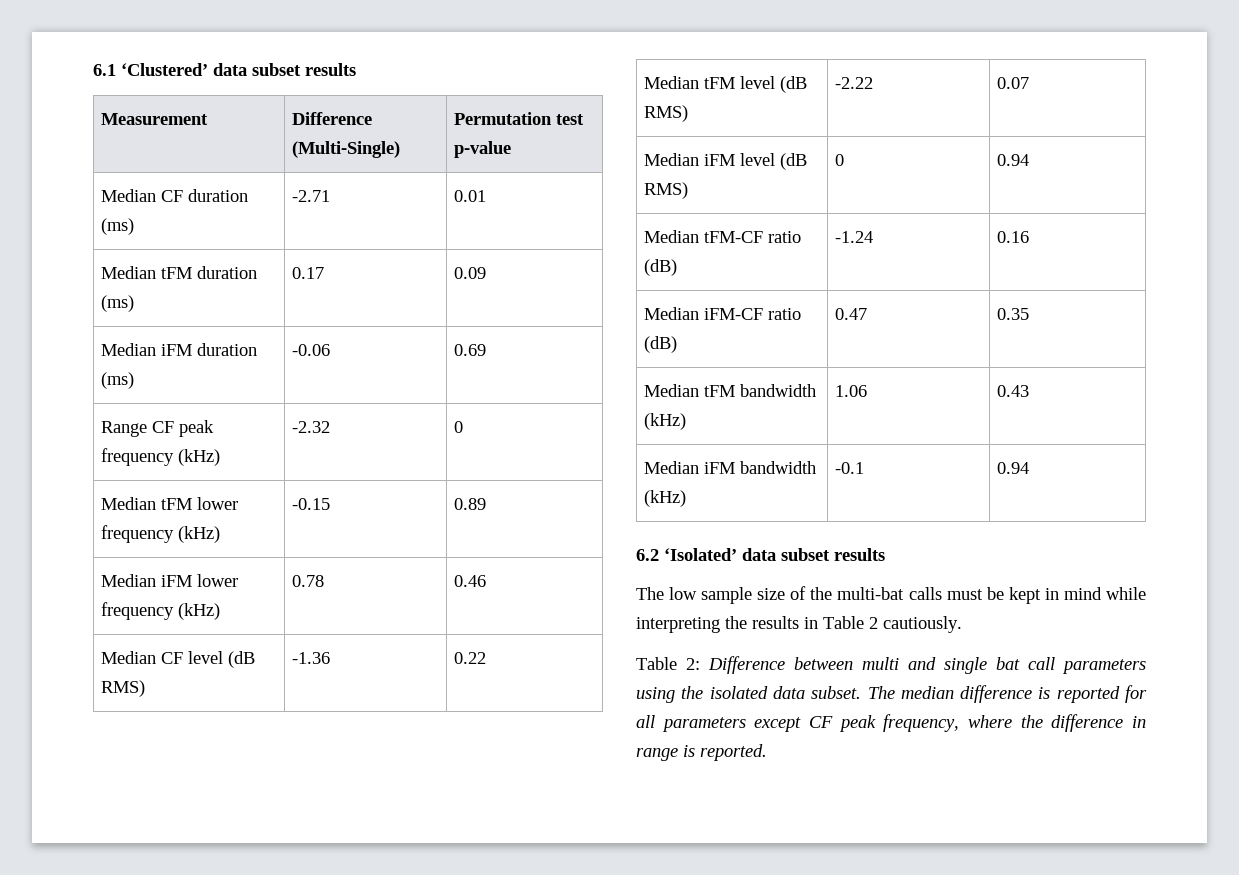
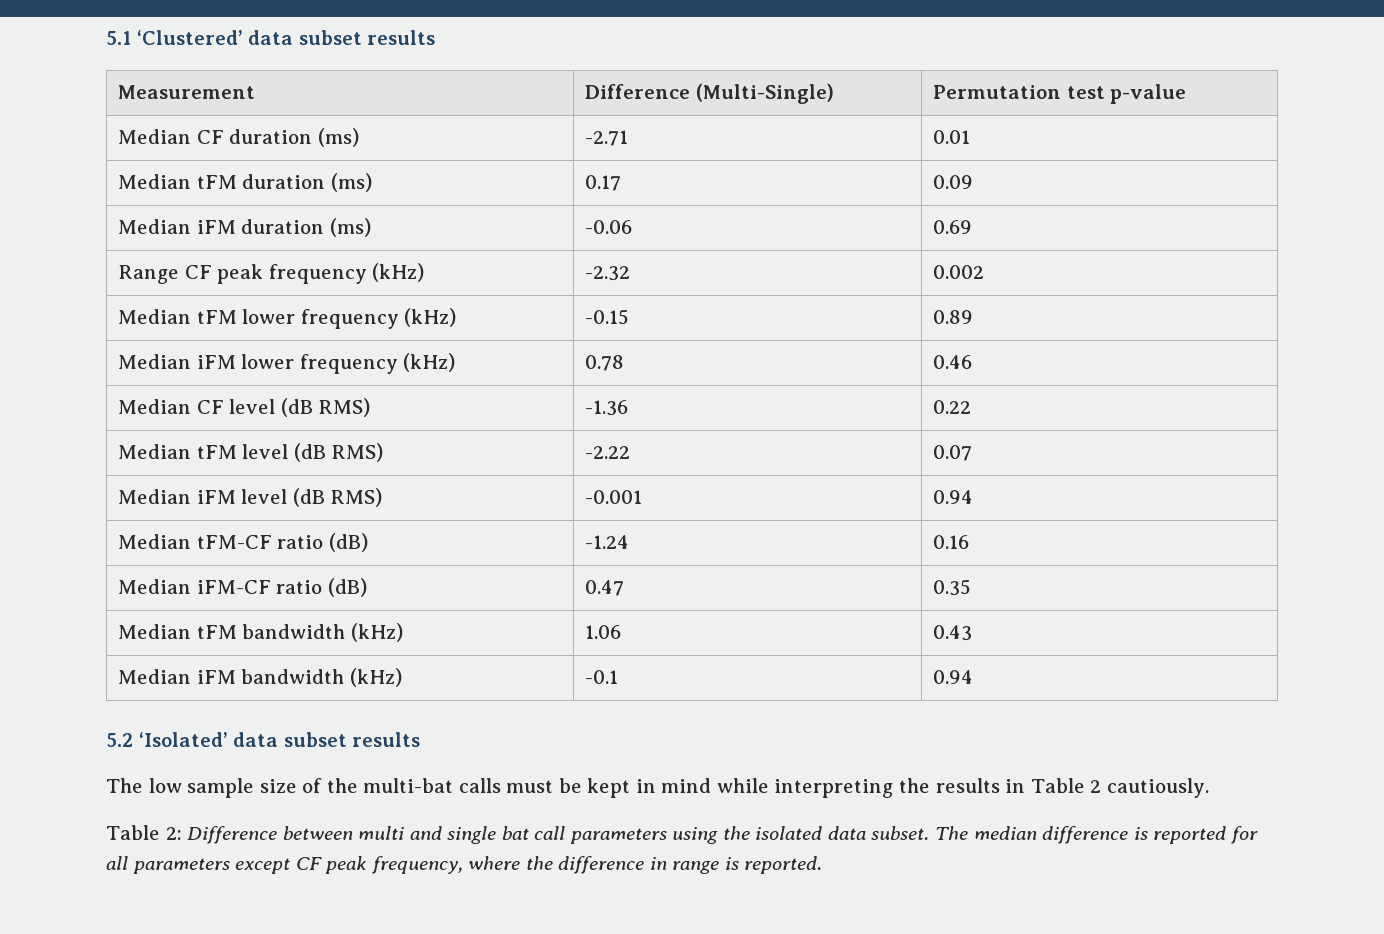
[93,64,116,76] 6.1 -> [106,31,131,45] 5.1
[454,421,464,433] 0 -> [933,265,985,279] 0.002
[835,154,845,166] 0 -> [585,490,643,504] -0.001
[636,549,659,561] 6.2 -> [106,733,133,747] 5.2

